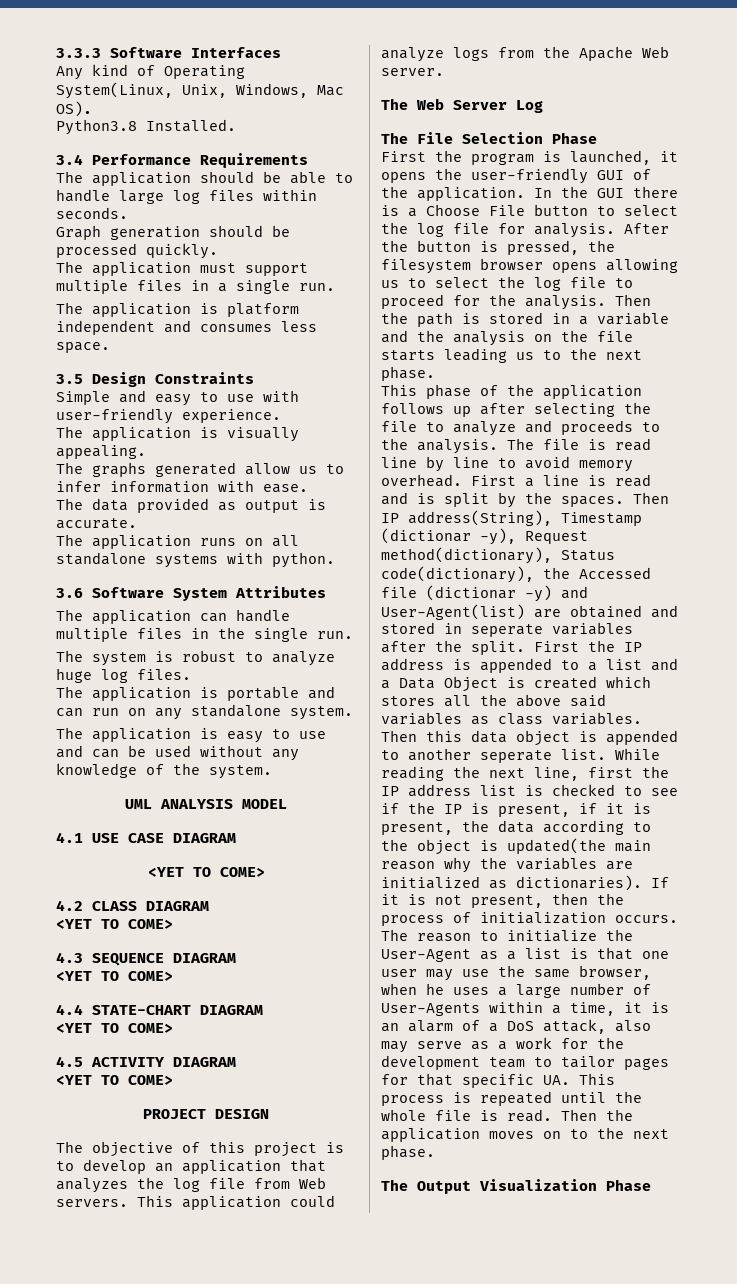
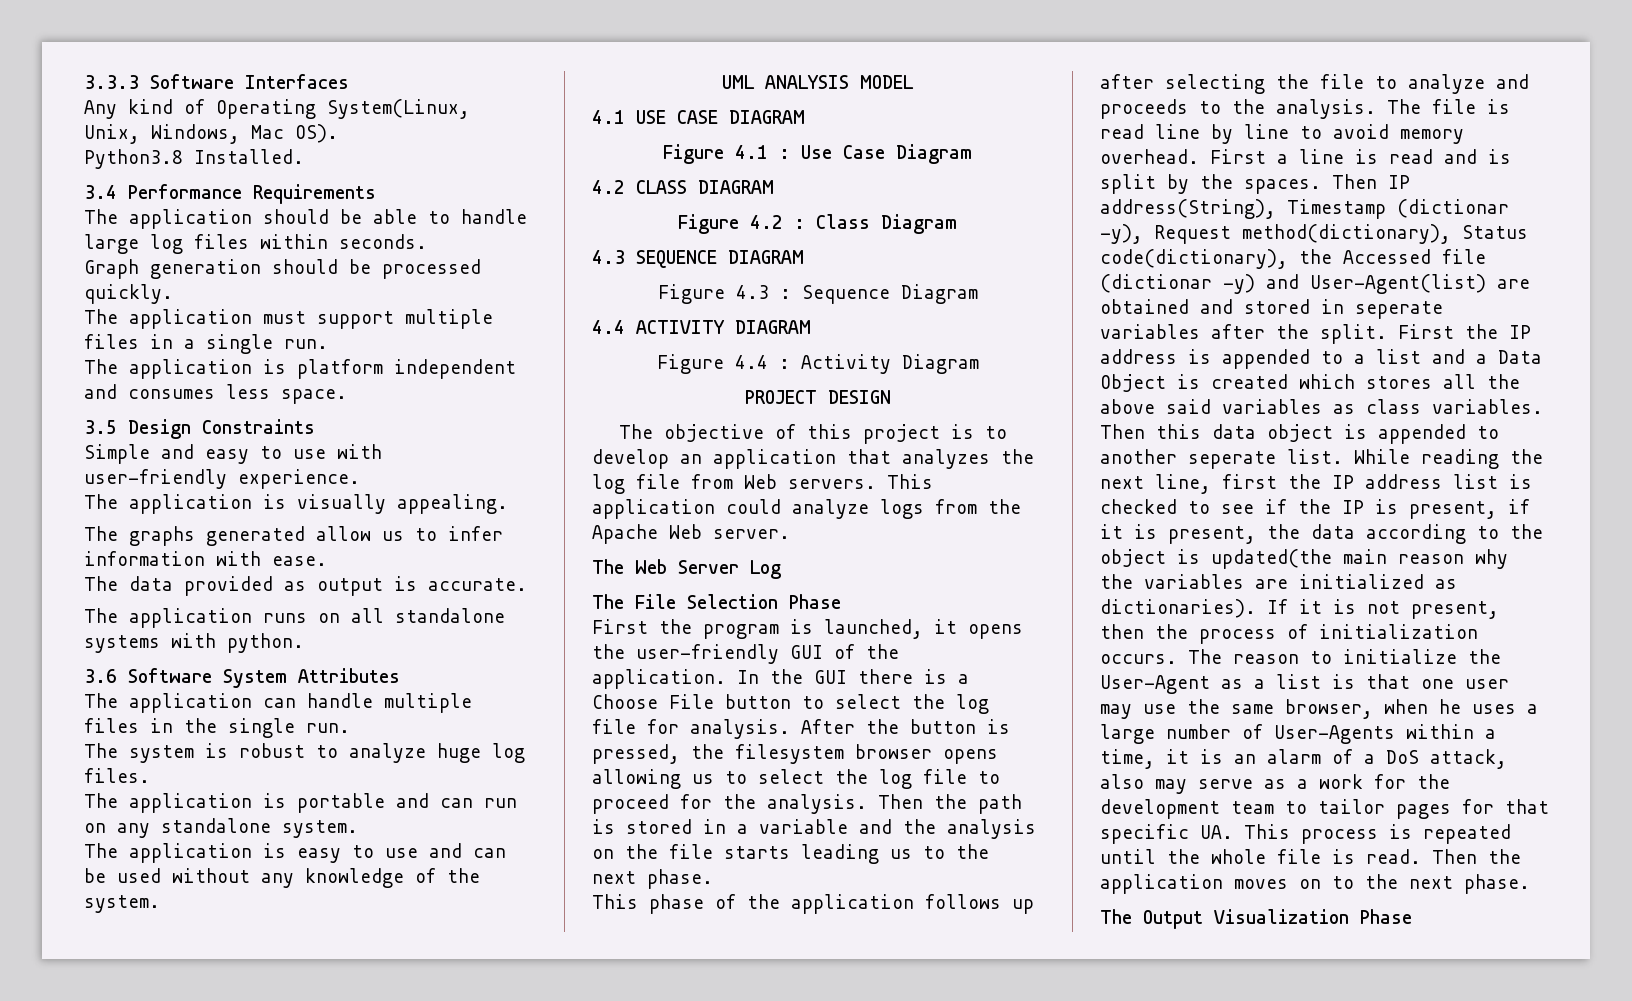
[147,867,265,877] [56,900,209,911] [56,919,173,929] [56,952,236,966] [56,971,173,981] [56,1004,263,1015] [56,1023,173,1033] [56,1056,236,1067] [56,1075,173,1085] <YET TO COME> // 4.2 CLASS DIAGRAM // <YET TO COME> // 4.3 SEQUENCE DIAGRAM // <YET TO COME> // 4.4 STATE-CHART DIAGRAM // <YET TO COME> // 4.5 ACTIVITY DIAGRAM // <YET TO COME> -> [663,144,972,164] [592,180,774,194] [678,214,957,234] [592,250,804,268] [657,284,978,304] [592,320,811,334] [656,354,979,374] Figure 4.1 : Use Case Diagram // 4.2 CLASS DIAGRAM // Figure 4.2 : Class Diagram // 4.3 SEQUENCE DIAGRAM // Figure 4.3 : Sequence Diagram // 4.4 ACTIVITY DIAGRAM // Figure 4.4 : Activity Diagram

